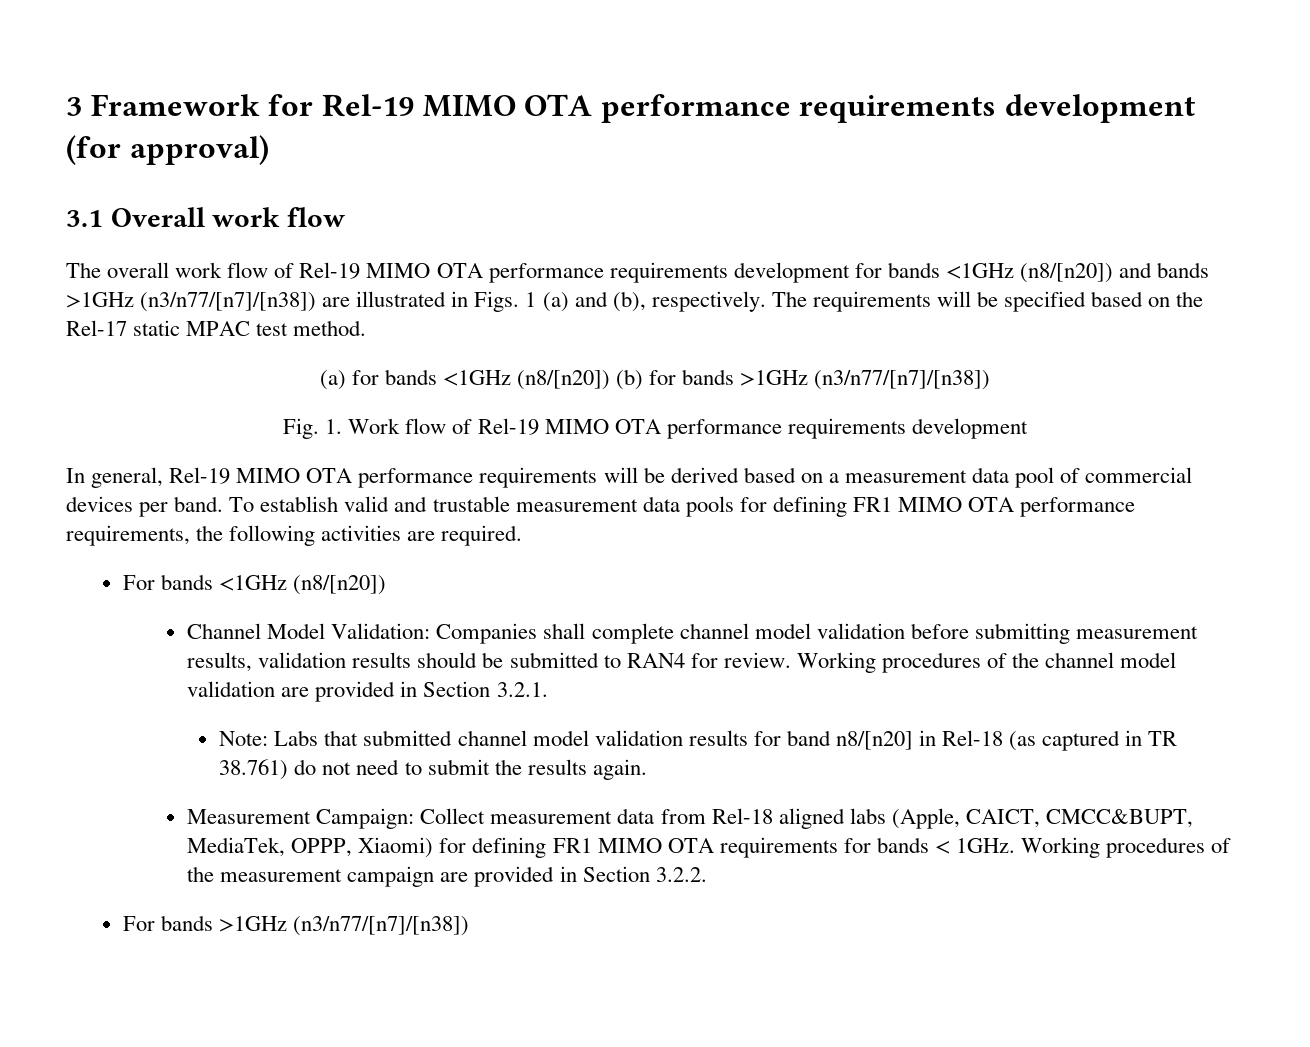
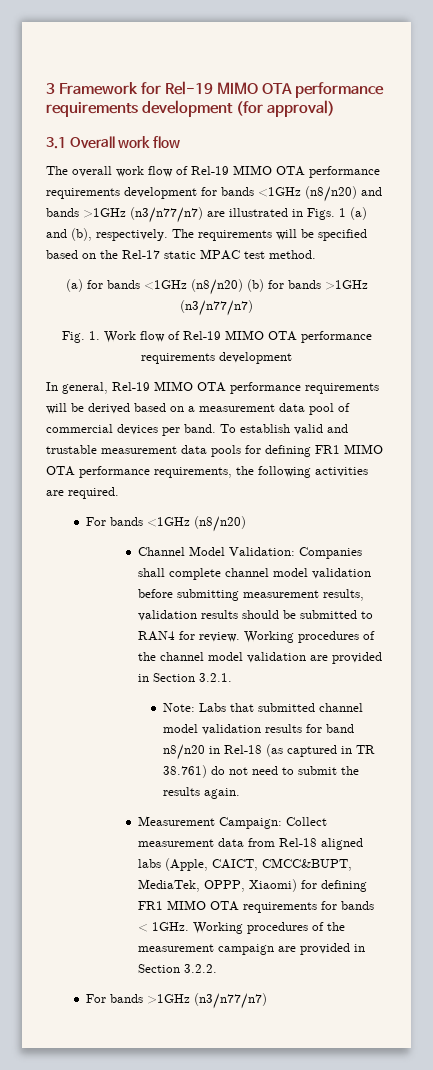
[1020,263,1114,283] (n8/[n20]) -> [305,186,357,202] (n8/n20)
[140,292,317,312] (n3/n77/[n7]/[n38]) -> [130,207,203,223] (n3/n77/n7)
[516,370,610,390] (n8/[n20]) -> [190,279,243,295] (n8/n20)
[814,370,991,390] (n3/n77/[n7]/[n38]) -> [180,300,253,316] (n3/n77/n7)
[293,575,387,595] (n8/[n20]) -> [194,516,247,532] (n8/n20)
[836,731,914,750] n8/[n20] -> [162,744,205,760] n8/n20
[293,916,470,936] (n3/n77/[n7]/[n38]) -> [194,993,268,1009] (n3/n77/n7)

